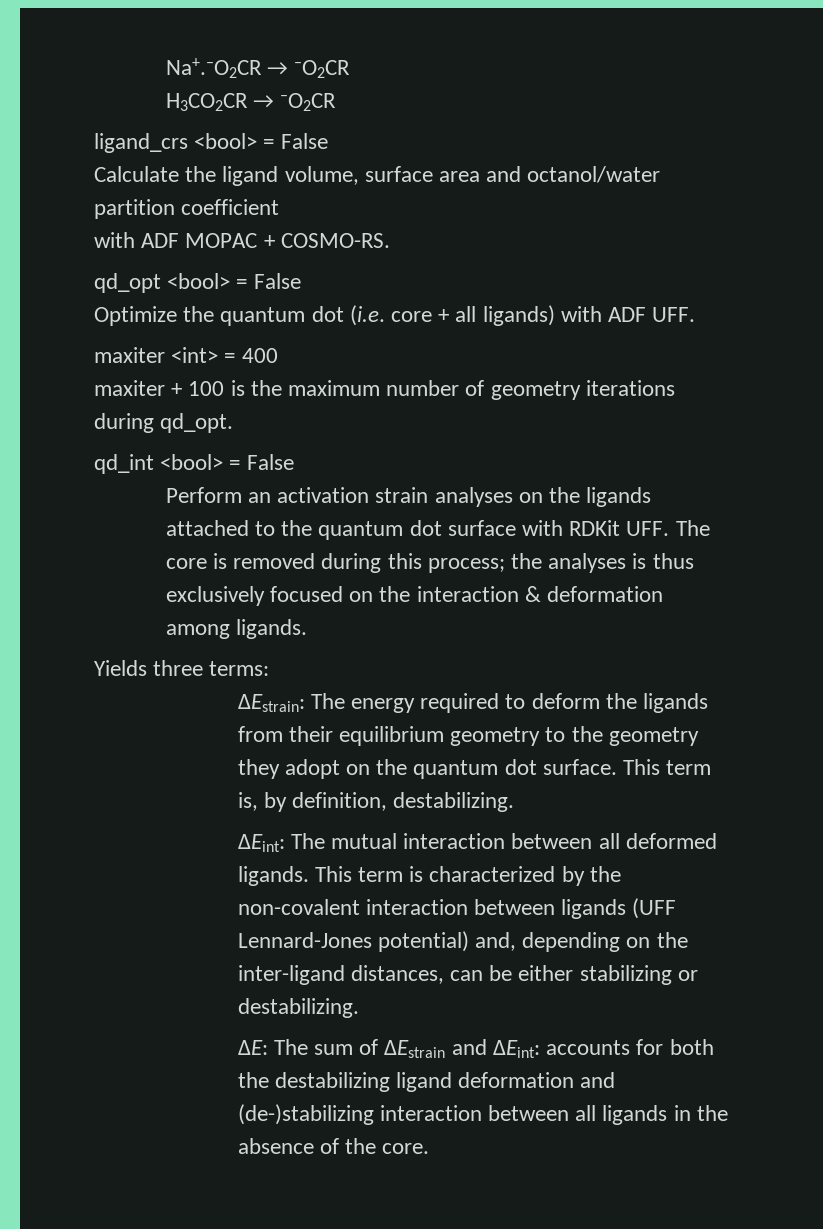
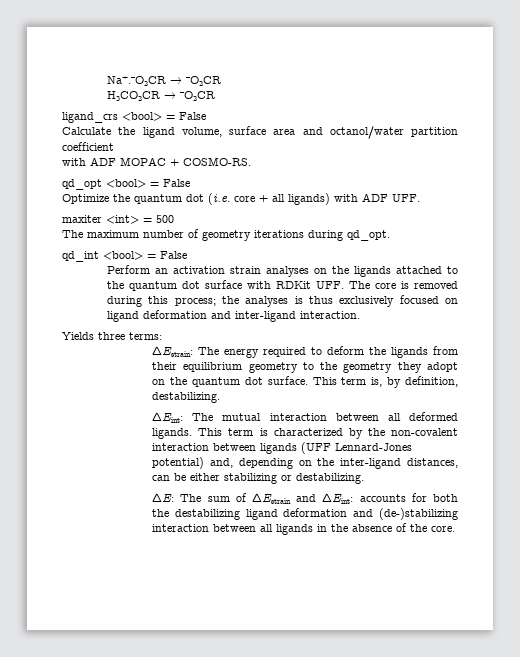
[241,348,278,363] [94,380,282,396] 400 // maxiter + 100 is the -> [156,215,174,223] [62,230,83,238] 500 // The
[379,586,664,602] [165,619,308,639] the interaction & deformation among ligands. -> [107,310,361,322] ligand deformation and inter-ligand interaction.

